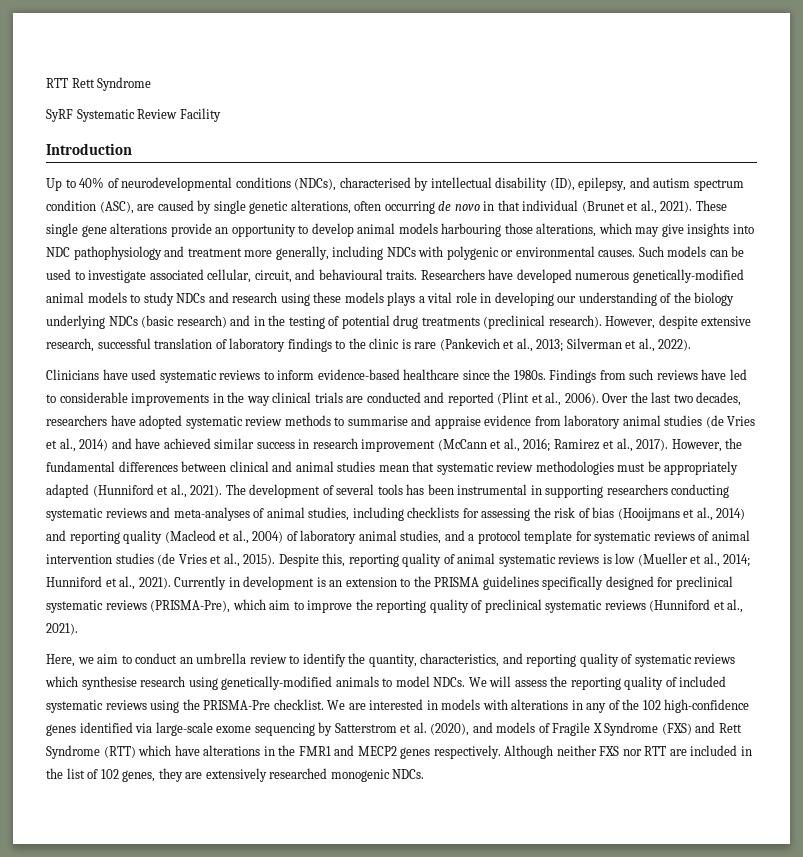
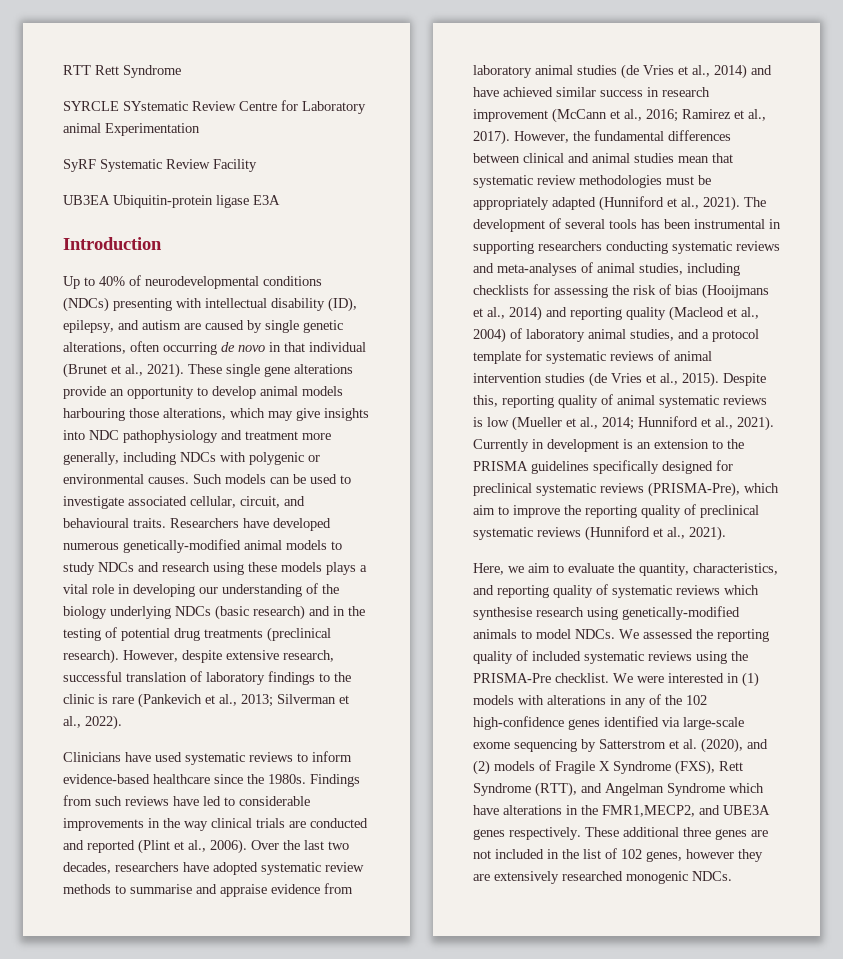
(152, 84) none -> [63,100,366,114] [63,123,200,136] // SYRCLE SYstematic Review Centre for Laboratory animal Experimentation
(221, 115) none -> [63,195,280,208] // UB3EA Ubiquitin-protein ligase E3A
[294,177,429,191] (NDCs), characterised by -> [63,297,202,312] (NDCs) presenting with
[693,179,744,191] [46,200,134,214] spectrum condition (ASC), -> (181, 325) none
[135,653,346,667] conduct an umbrella review to identify -> [568,563,614,573] evaluate
[489,676,547,687] will assess -> [643,629,693,639] assessed
[348,703,366,710] are -> [637,676,664,683] were
(438, 705) none -> [742,672,759,687] (1)
(493, 727) none -> [473,760,490,775] (2)
[661,722,742,735] [46,745,136,759] (FXS) and Rett Syndrome (RTT) -> [675,760,743,775] [473,782,725,797] (FXS), Rett Syndrome (RTT), and Angelman Syndrome
[298,745,687,759] FMR1 and MECP2 genes respectively. Although neither FXS nor RTT are -> [602,805,770,817] [473,827,768,840] [473,850,491,859] FMR1,MECP2, and UBE3A genes respectively. These additional three genes are not
(156, 776) none -> [686,849,734,859] however

